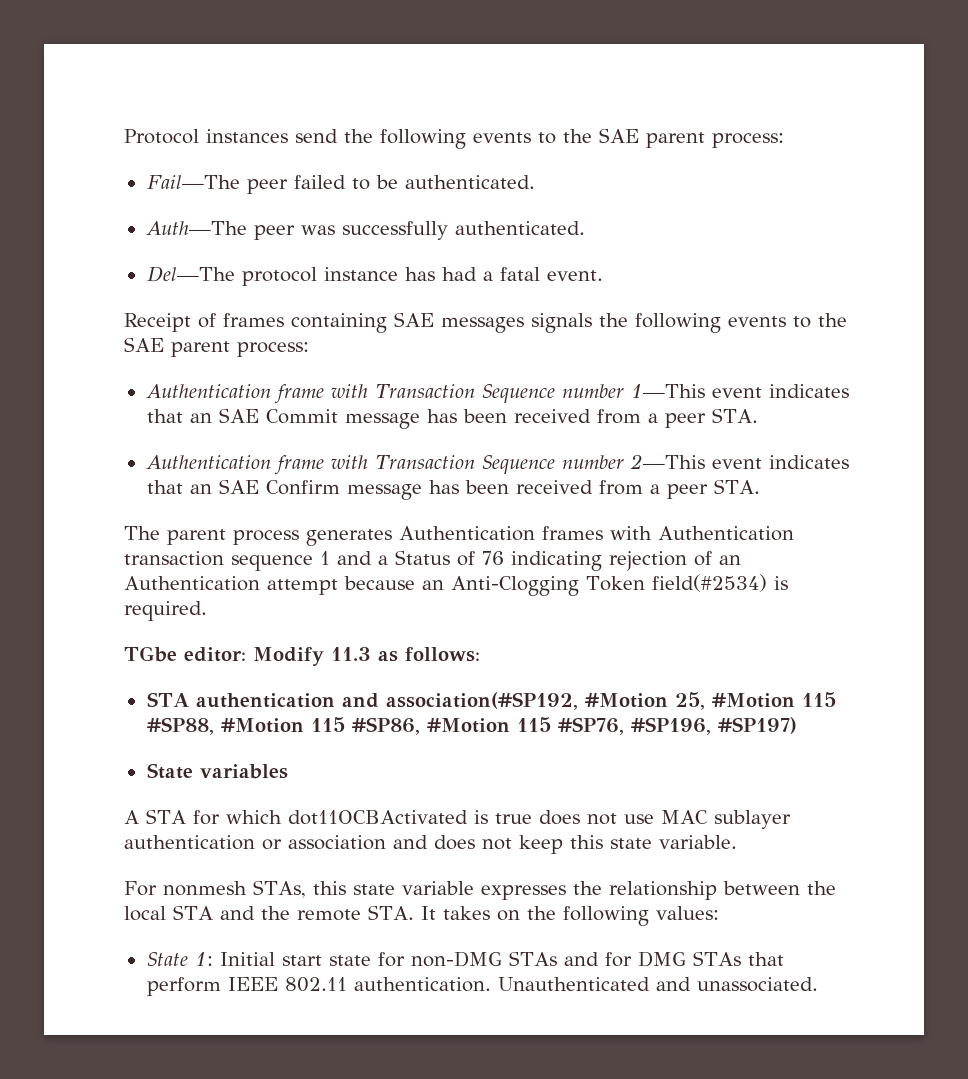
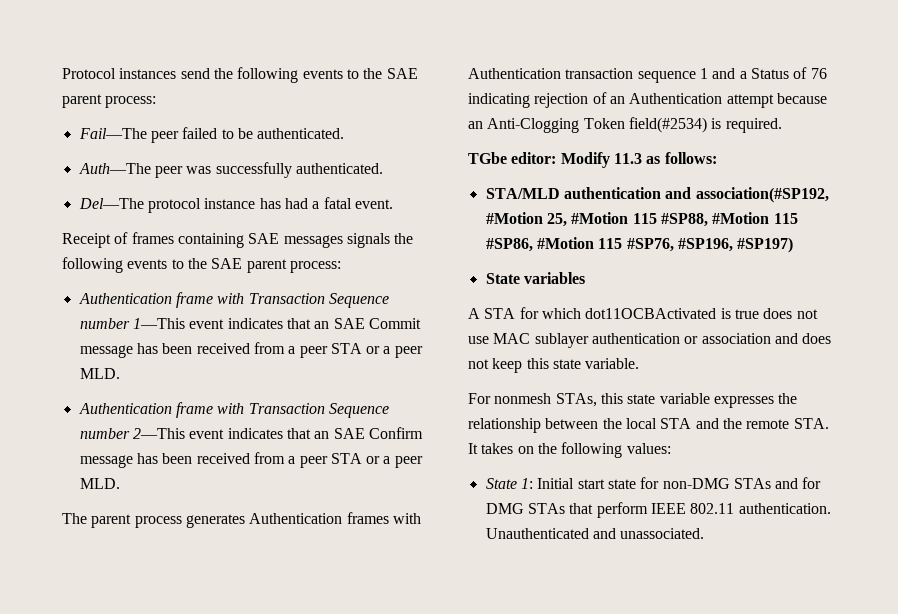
[711,408,758,423] STA. -> [330,343,423,358] [79,368,120,379] STA or a peer MLD.
[713,479,760,494] STA. -> [330,453,423,468] [79,478,120,489] STA or a peer MLD.
[146,692,189,707] STA -> [485,188,560,199] STA/MLD

